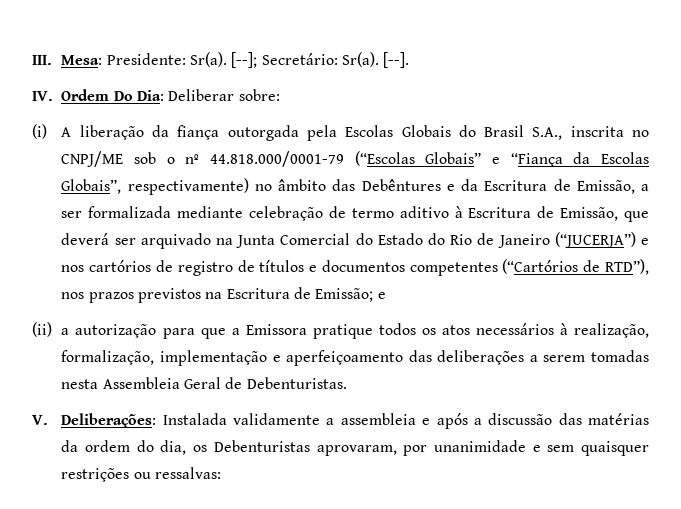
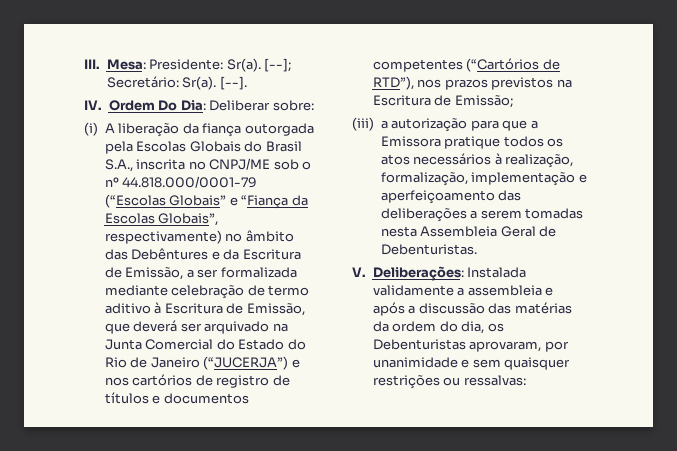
[377,292,386,299] [32,322,52,337] e // (ii) -> [352,117,374,131] // (iii)

